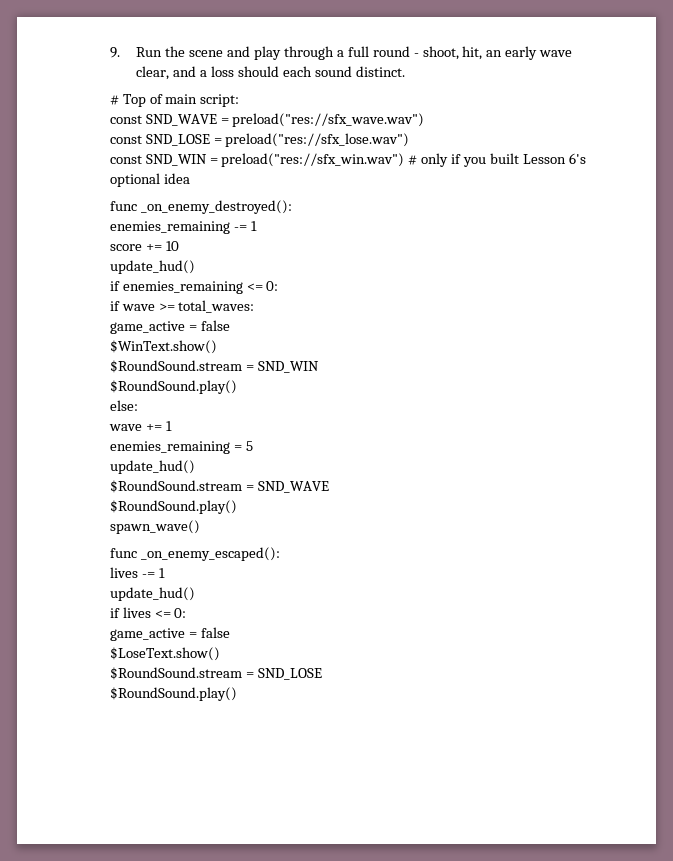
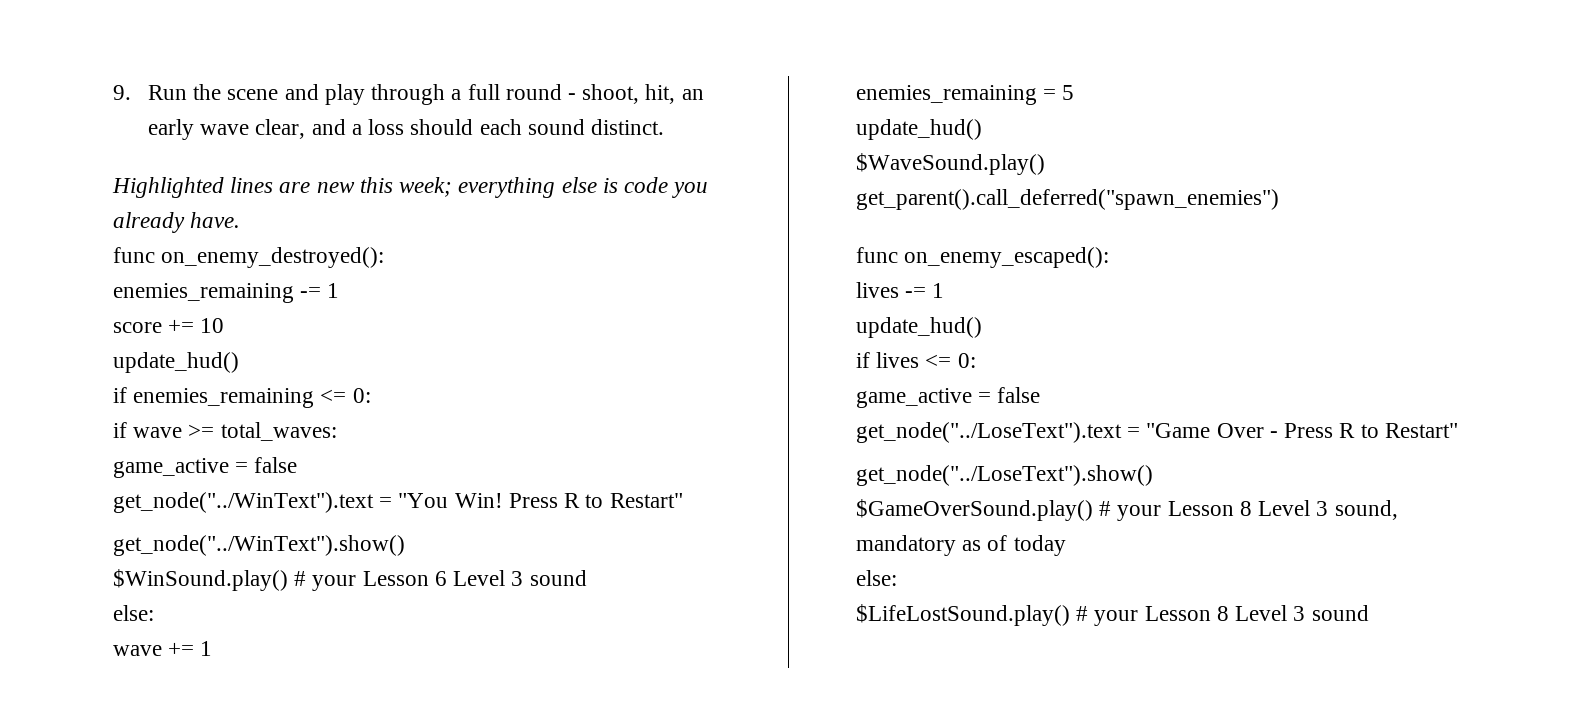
[109,94,240,107] [109,113,425,127] [109,133,410,147] [109,153,586,167] [109,173,190,187] [109,200,292,214] # Top of main script: // const SND_WAVE = preload("res://sfx_wave.wav") // const SND_LOSE = preload("res://sfx_lose.wav") // const SND_WIN = preload("res://sfx_win.wav") # only if you built Lesson 6's optional idea // func _on_enemy_destroyed(): -> [112,177,709,198] [113,212,241,233] [113,247,385,268] Highlighted lines are new this week; everything else is code you already have. // func on_enemy_destroyed():
[109,340,217,354] [109,360,319,373] [109,380,237,394] $WinText.show() // $RoundSound.stream = SND_WIN // $RoundSound.play() -> [113,492,683,513] [113,535,406,556] [113,569,587,591] get_node("../WinText").text = "You Win! Press R to Restart" // get_node("../WinText").show() // $WinSound.play() # your Lesson 6 Level 3 sound
[109,480,329,493] [109,500,237,514] [109,520,200,534] [109,547,280,561] $RoundSound.stream = SND_WAVE // $RoundSound.play() // spawn_wave() // func _on_enemy_escaped(): -> [856,153,1046,175] [856,189,1280,210] [856,247,1110,268] $WaveSound.play() // get_parent().call_deferred("spawn_enemies") // func on_enemy_escaped():
[109,647,220,661] [109,667,322,680] [109,687,237,701] $LoseText.show() // $RoundSound.stream = SND_LOSE // $RoundSound.play() -> [856,422,1458,443] [856,465,1154,486] [856,499,1398,521] [856,535,1066,556] [856,570,898,586] [856,604,1369,626] get_node("../LoseText").text = "Game Over - Press R to Restart" // get_node("../LoseText").show() // $GameOverSound.play() # your Lesson 8 Level 3 sound, mandatory as of today // else: // $LifeLostSound.play() # your Lesson 8 Level 3 sound

